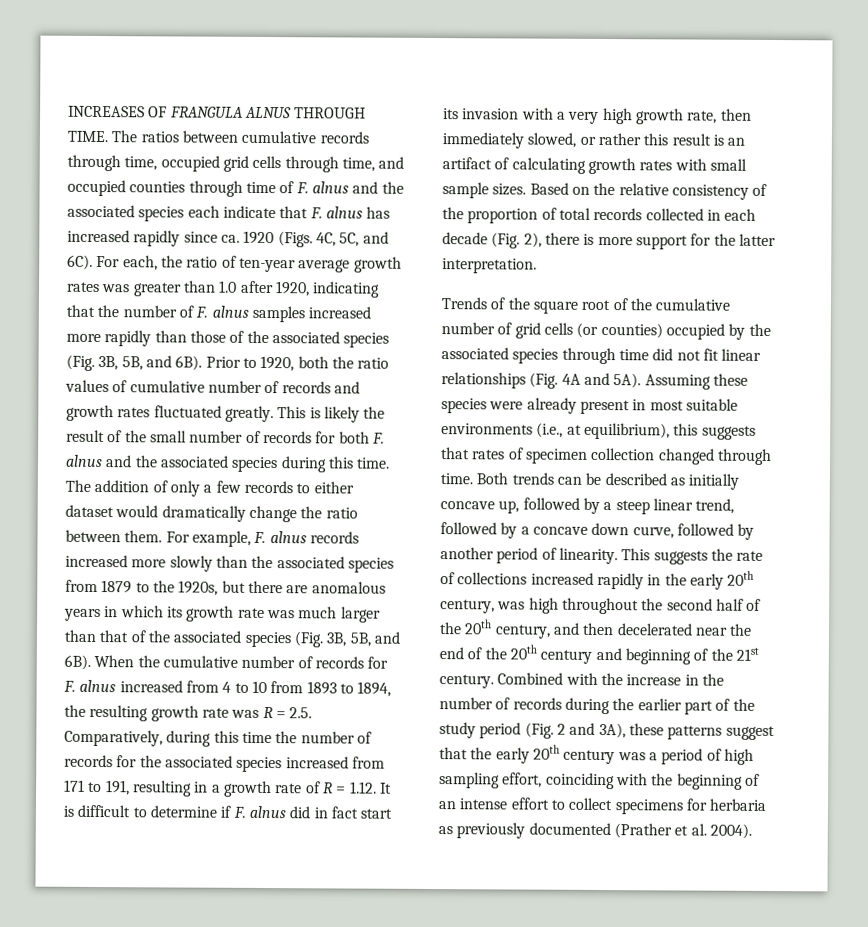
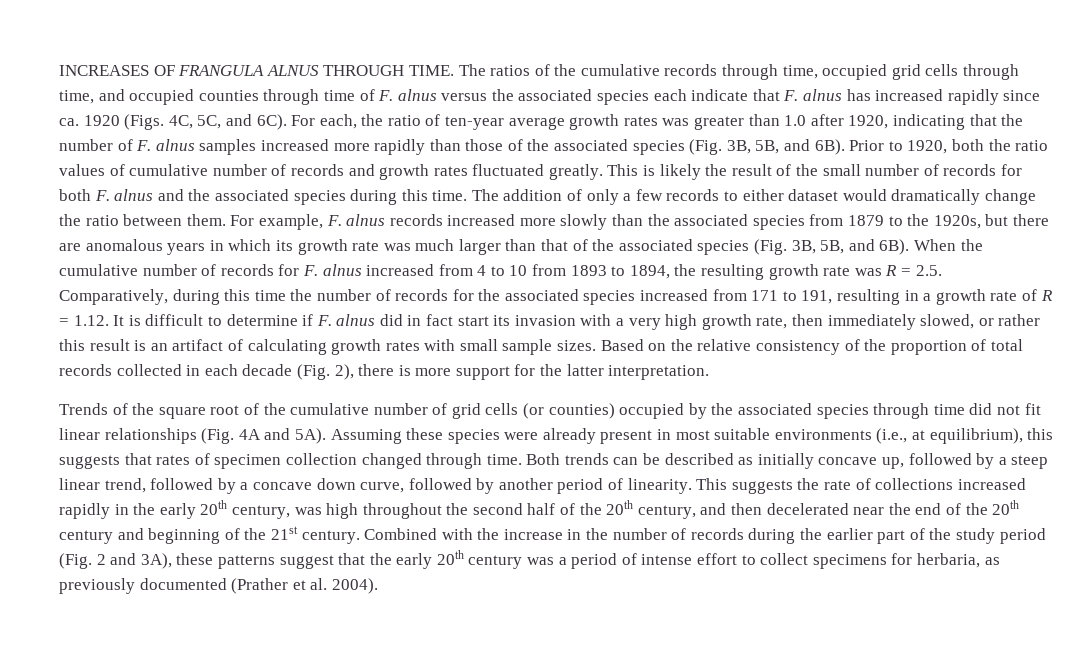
[181,130,238,143] between -> [534,64,577,76] of the
[352,181,379,194] and -> [441,93,488,101] versus
[723,748,754,765] [439,772,760,790] [438,801,456,810] high sampling effort, coinciding with the beginning of an -> (637, 559) none
[709,798,768,811] herbaria -> [916,553,980,568] herbaria,

